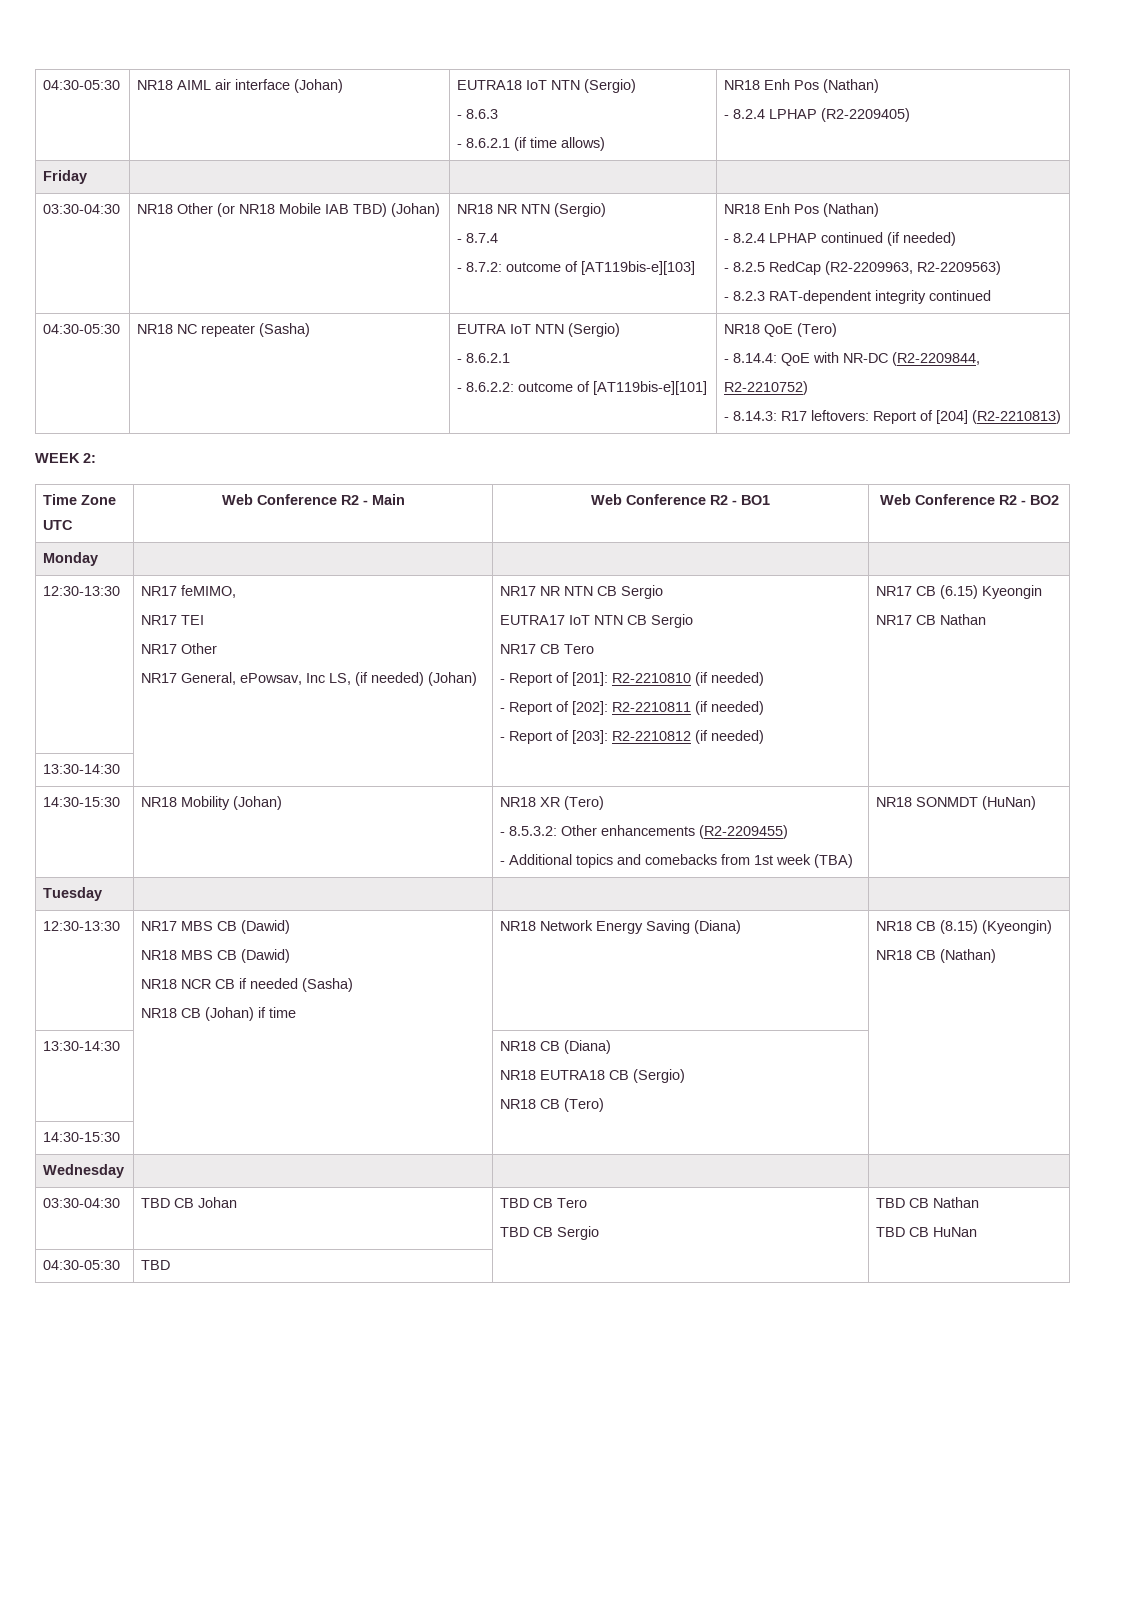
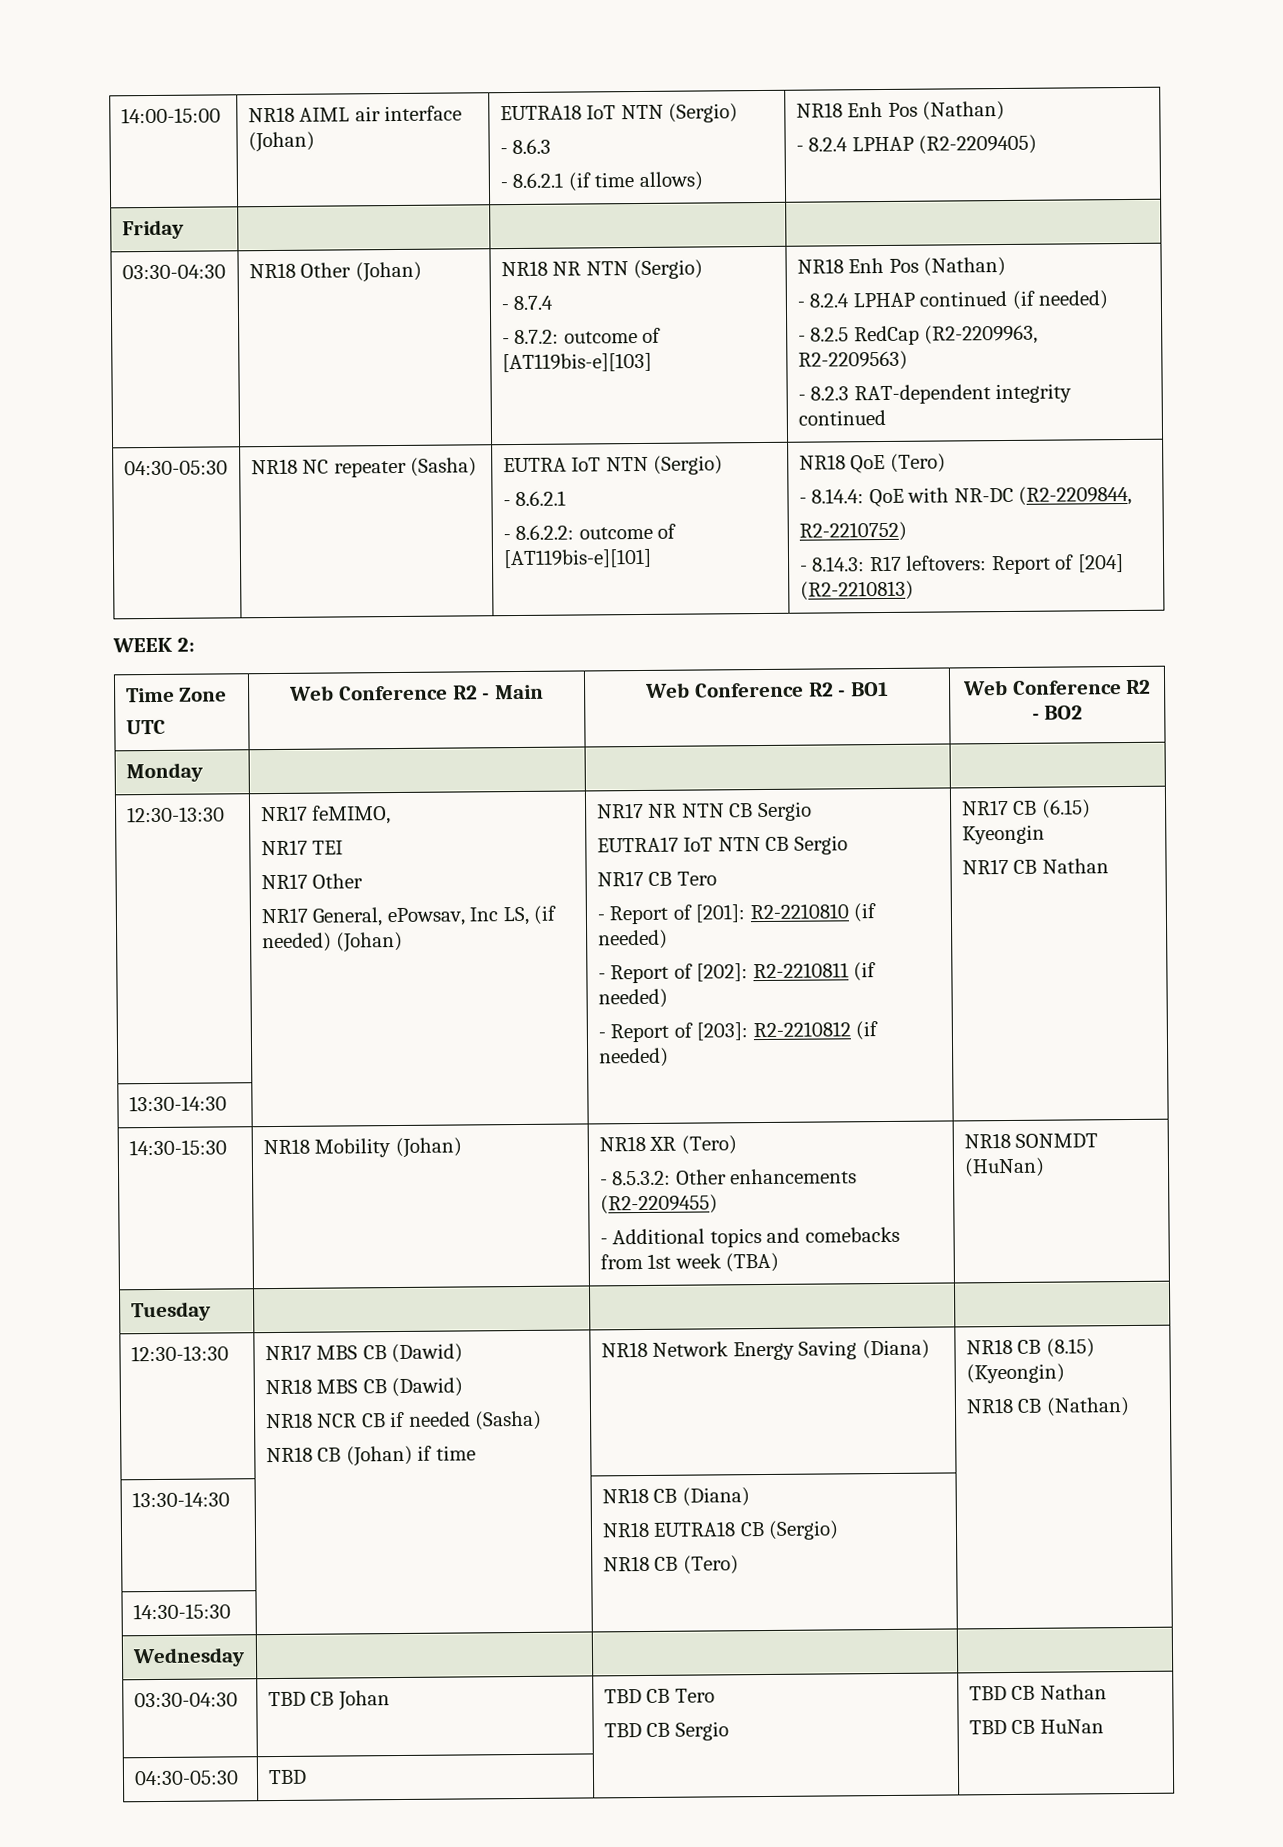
[43,80,121,90] 04:30-05:30 -> [120,107,221,124] 14:00-15:00
[217,203,388,217] (or NR18 Mobile IAB TBD) -> (352, 270) none

